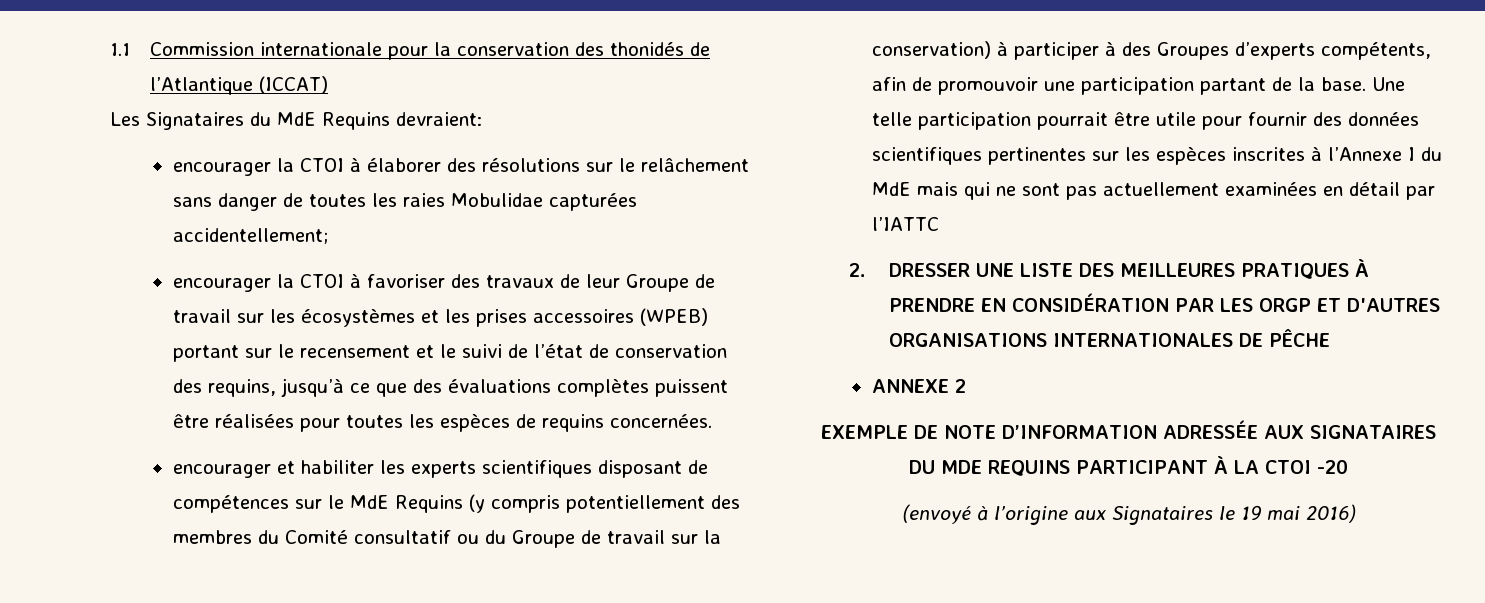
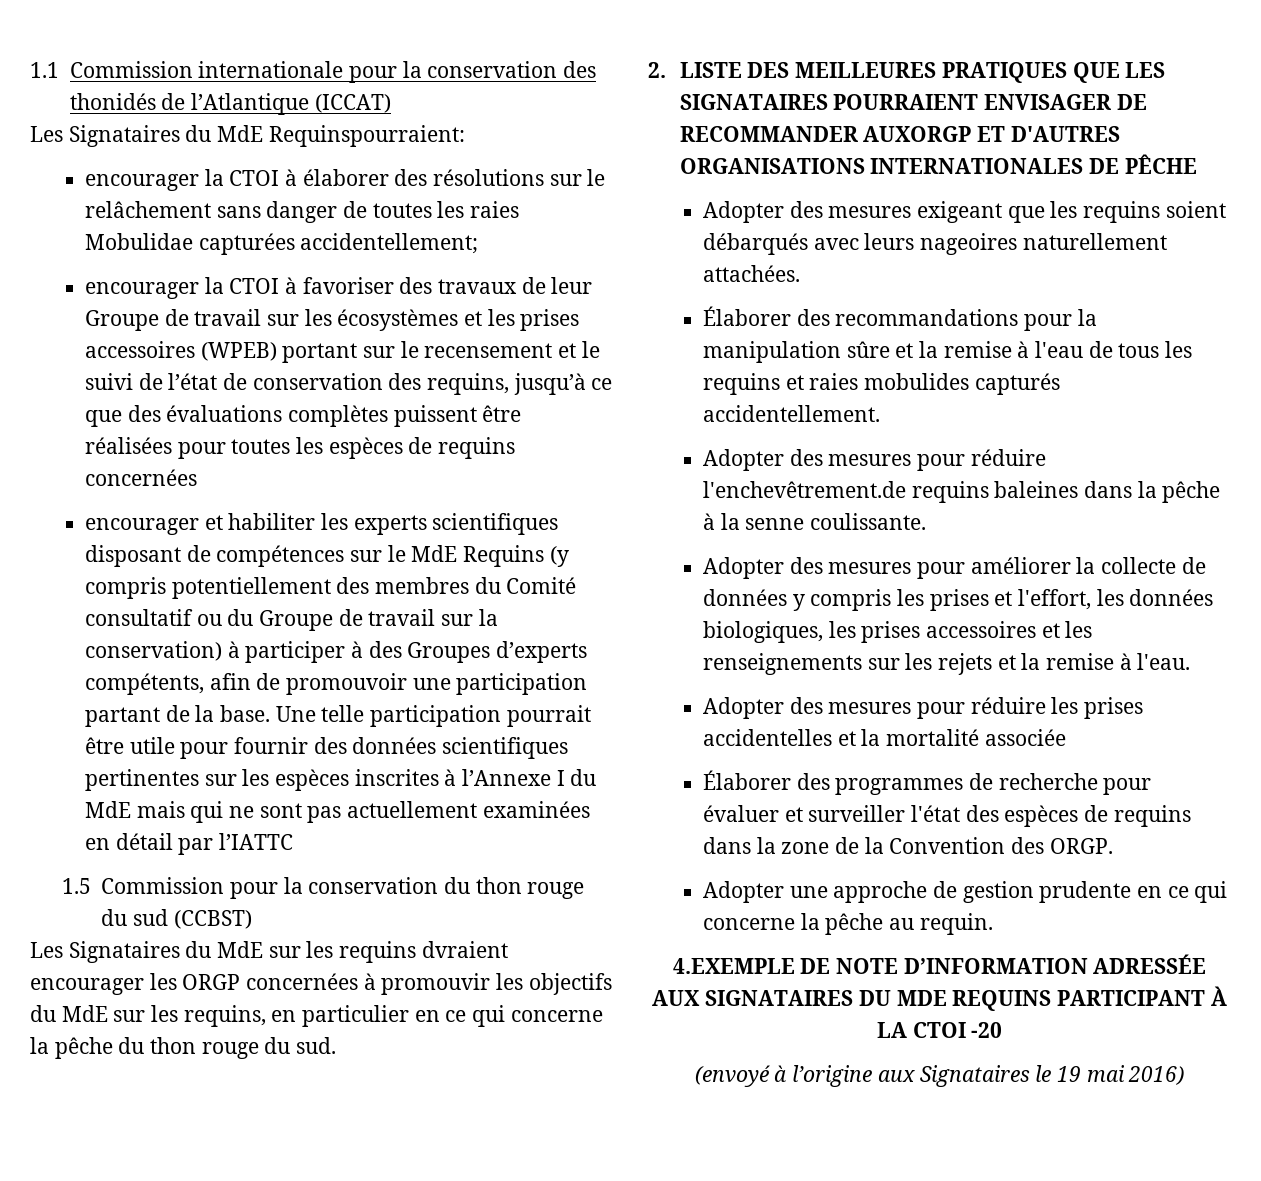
[322,112,482,130] Requins devraient: -> [268,125,465,147] Requinspourraient:
[609,414,712,428] concernées. -> [84,469,197,486] concernées
[849,259,1370,279] [889,293,1312,312] 2. DRESSER UNE LISTE DES MEILLEURES PRATIQUES À PRENDRE EN CONSIDÉRATION PAR LES ORGP -> [61,877,585,899] [101,909,252,929] [30,941,508,963] [30,973,612,995] [30,1005,603,1027] [30,1037,337,1059] [648,62,1166,83] [679,94,1147,110] [679,126,972,142] 1.5 Commission pour la conservation du thon rouge du sud (CCBST) // Les Signataires du MdE sur les requins dvraient encourager les ORGP concernées à promouvir les objectifs du MdE sur les requins, en particulier en ce qui concerne la pêche du thon rouge du sud. // 2. LISTE DES MEILLEURES PRATIQUES QUE LES SIGNATAIRES POURRAIENT ENVISAGER DE RECOMMANDER AUXORGP
[871,379,966,393] [820,425,908,439] ANNEXE 2 // EXEMPLE -> [702,201,1226,223] [702,233,1167,255] [702,265,800,282] [702,306,1097,331] [702,341,1192,363] [702,373,1060,395] [702,405,880,422] [702,449,1046,471] [702,481,1221,503] [702,513,926,530] [702,557,1206,579] [702,589,1214,611] [702,621,1093,643] [702,653,1191,675] [702,697,1143,719] [702,729,1066,746] [702,770,1152,795] [702,805,1191,827] [702,837,1113,854] [702,881,1228,903] [702,913,993,935] [672,958,795,974] Adopter des mesures exigeant que les requins soient débarqués avec leurs nageoires naturellement attachées. // Élaborer des recommandations pour la manipulation sûre et la remise à l'eau de tous les requins et raies mobulides capturés accidentellement. // Adopter des mesures pour réduire l'enchevêtrement.de requins baleines dans la pêche à la senne coulissante. // Adopter des mesures pour améliorer la collecte de données y compris les prises et l'effort, les données biologiques, les prises accessoires et les renseignements sur les rejets et la remise à l'eau. // Adopter des mesures pour réduire les prises accidentelles et la mortalité associée // Élaborer des programmes de recherche pour évaluer et surveiller l'état des espèces de requins dans la zone de la Convention des ORGP. // Adopter une approche de gestion prudente en ce qui concerne la pêche au requin. // 4.EXEMPLE

